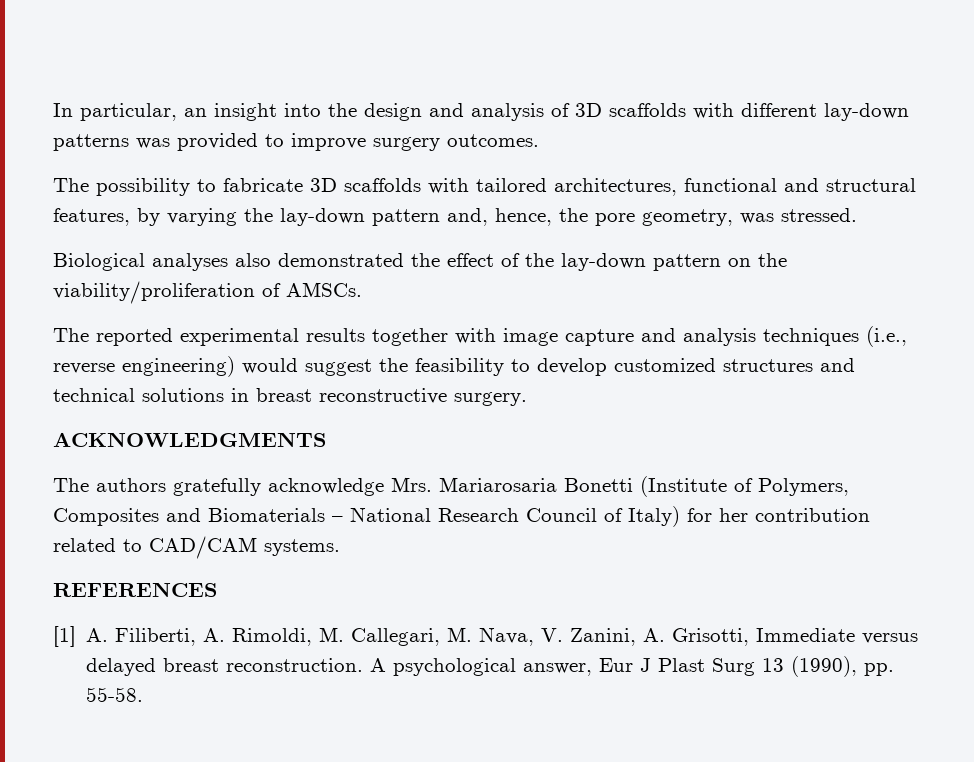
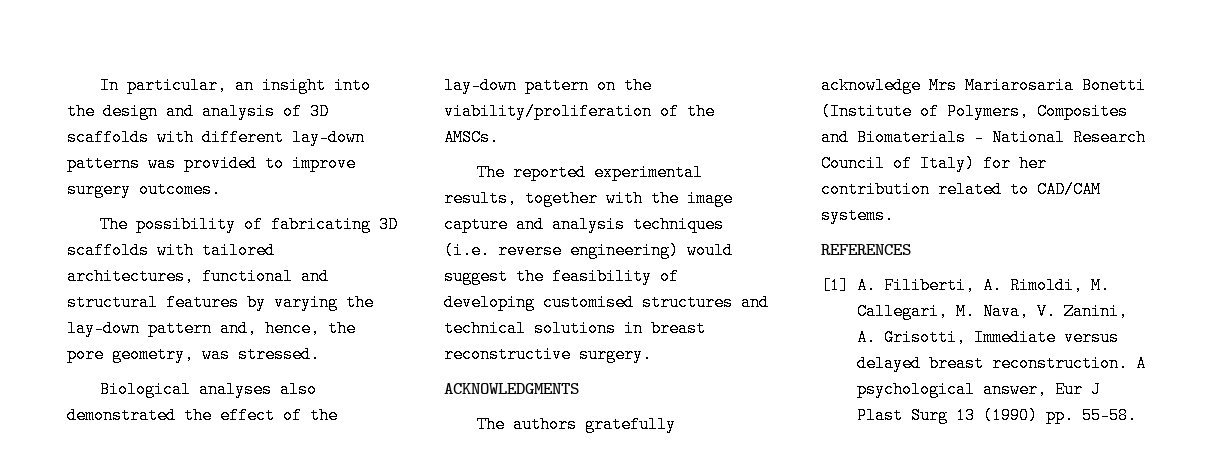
[197,178,303,192] to fabricate -> [243,216,371,233] of fabricating
[53,208,130,226] features, -> [166,294,239,311] features
(281, 290) none -> [687,103,715,120] the
[306,328,365,342] results -> [444,190,517,207] results,
(496, 336) none -> [651,190,679,207] the
[866,326,907,347] (i.e., -> [444,242,490,259] (i.e.
[511,358,716,376] to develop customized -> [660,268,679,285] [444,294,634,311] of developing customised
[391,477,432,492] Mrs. -> [929,77,957,94] Mrs
[791,656,858,677] (1990), -> [983,407,1038,424] (1990)

